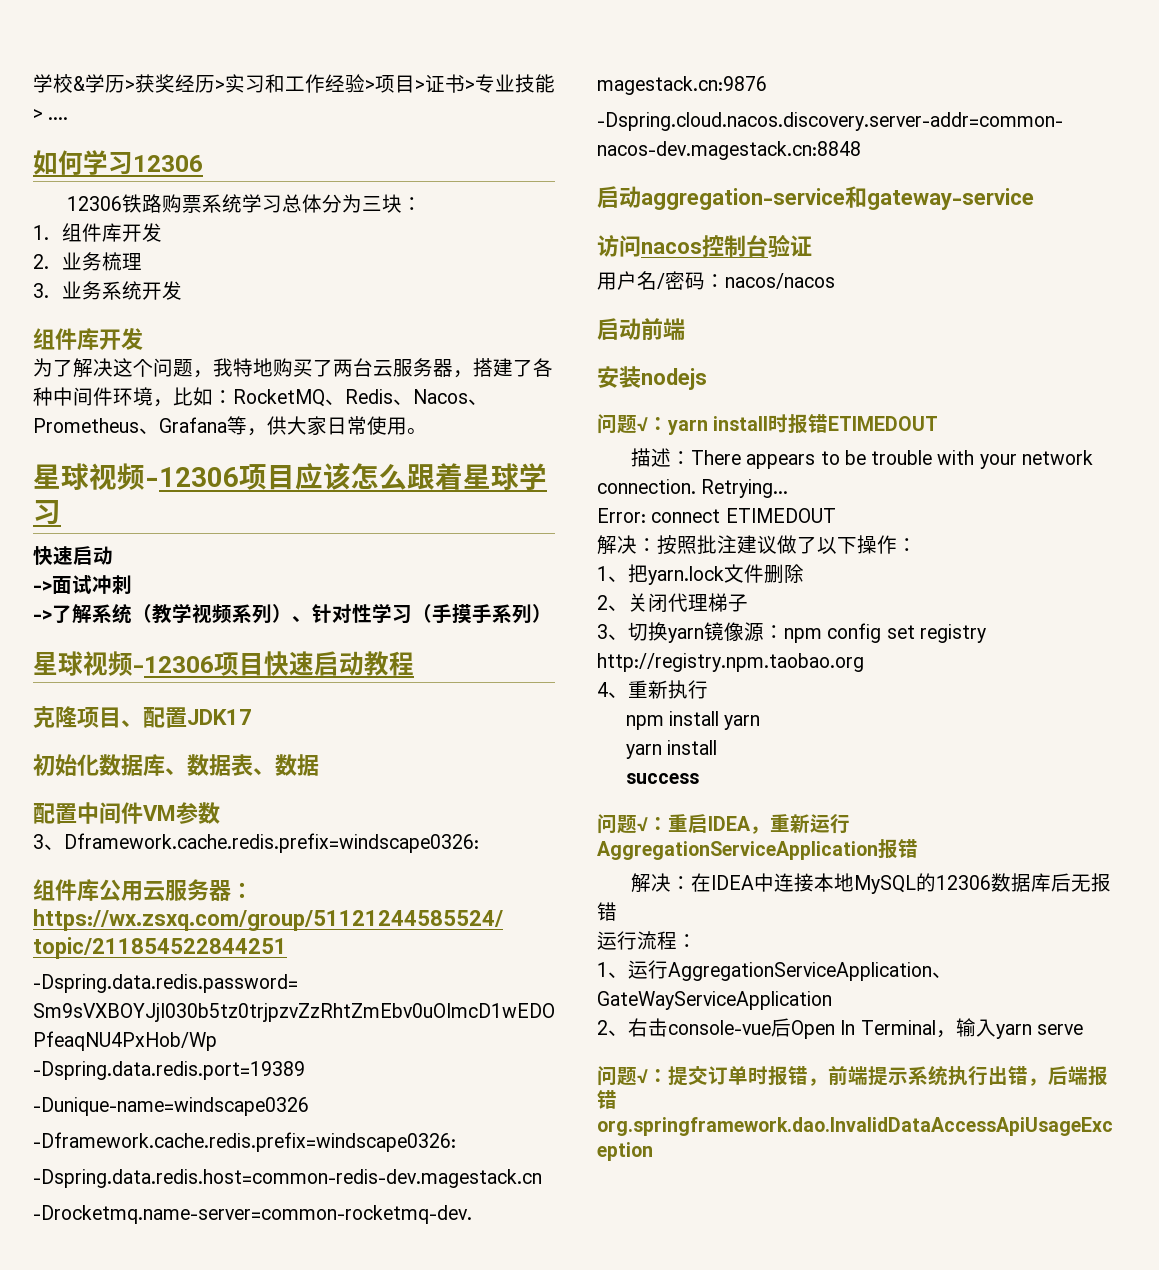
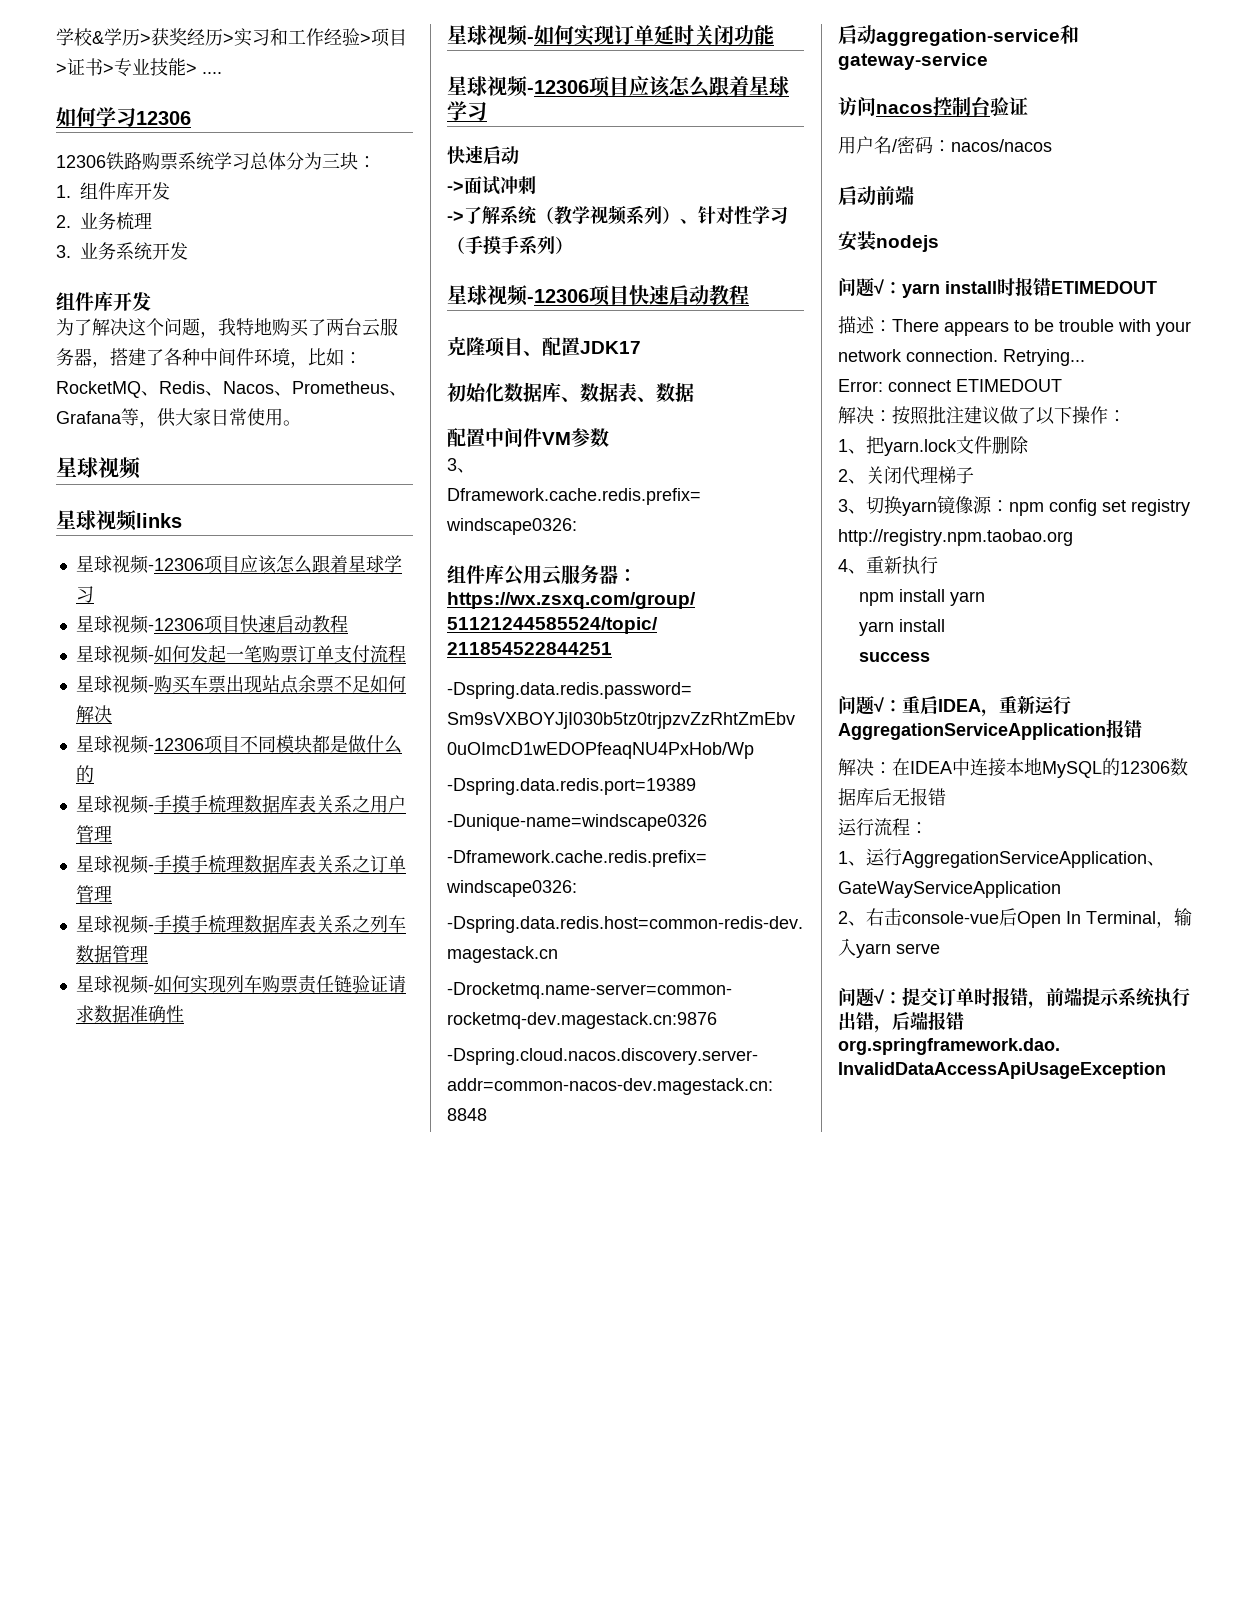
(145, 476) none -> [56,510,182,531] [75,555,402,574] [75,586,94,603] [75,615,348,634] [75,645,406,664] [75,675,406,694] [75,705,112,723] [75,735,402,754] [75,765,94,783] [75,795,406,814] [75,825,112,843] [75,855,406,874] [75,885,112,903] [75,915,406,934] [75,945,148,963] [75,975,406,994] [75,1005,184,1023] [447,25,774,46] [447,76,528,97] // 星球视频links // 星球视频-12306项目应该怎么跟着星球学习 // 星球视频-12306项目快速启动教程 // 星球视频-如何发起一笔购票订单支付流程 // 星球视频-购买车票出现站点余票不足如何解决 // 星球视频-12306项目不同模块都是做什么的 // 星球视频-手摸手梳理数据库表关系之用户管理 // 星球视频-手摸手梳理数据库表关系之订单管理 // 星球视频-手摸手梳理数据库表关系之列车数据管理 // 星球视频-如何实现列车购票责任链验证请求数据准确性 // 星球视频-如何实现订单延时关闭功能 // 星球视频

